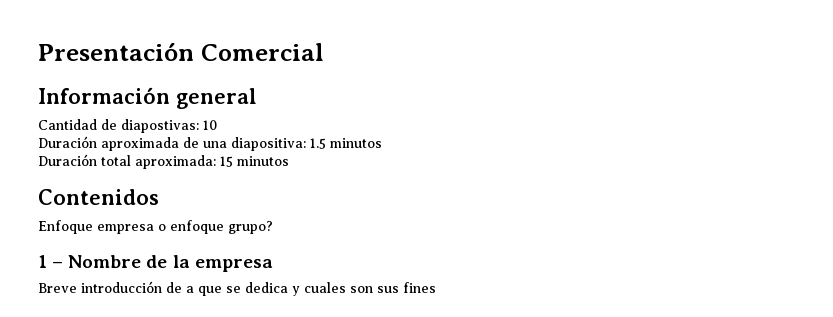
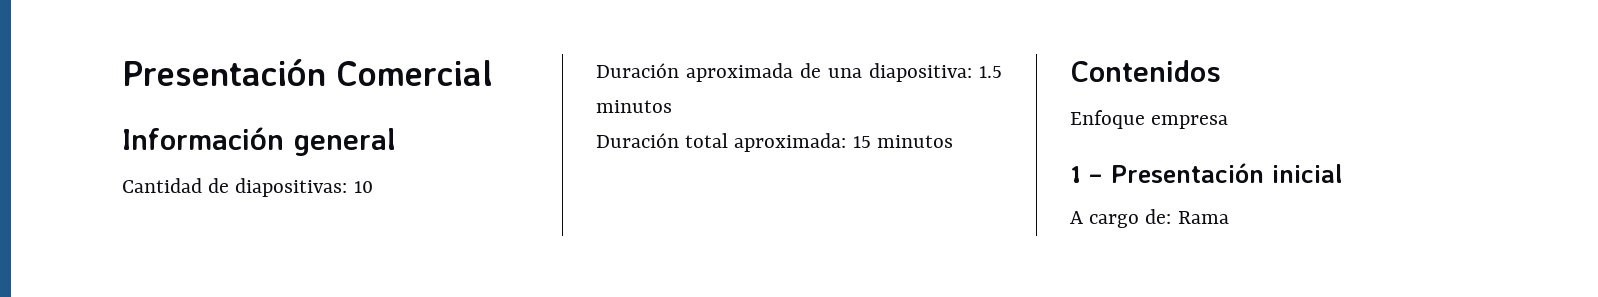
[121,119,199,133] diapostivas: -> [235,178,348,197] diapositivas:
[158,220,273,234] o enfoque grupo? -> (1229, 122) none
[68,255,273,272] [38,281,436,296] Nombre de la empresa // Breve introducción de a que se dedica y cuales son sus fines -> [1111,163,1343,183] [1070,209,1229,228] Presentación inicial // A cargo de: Rama

